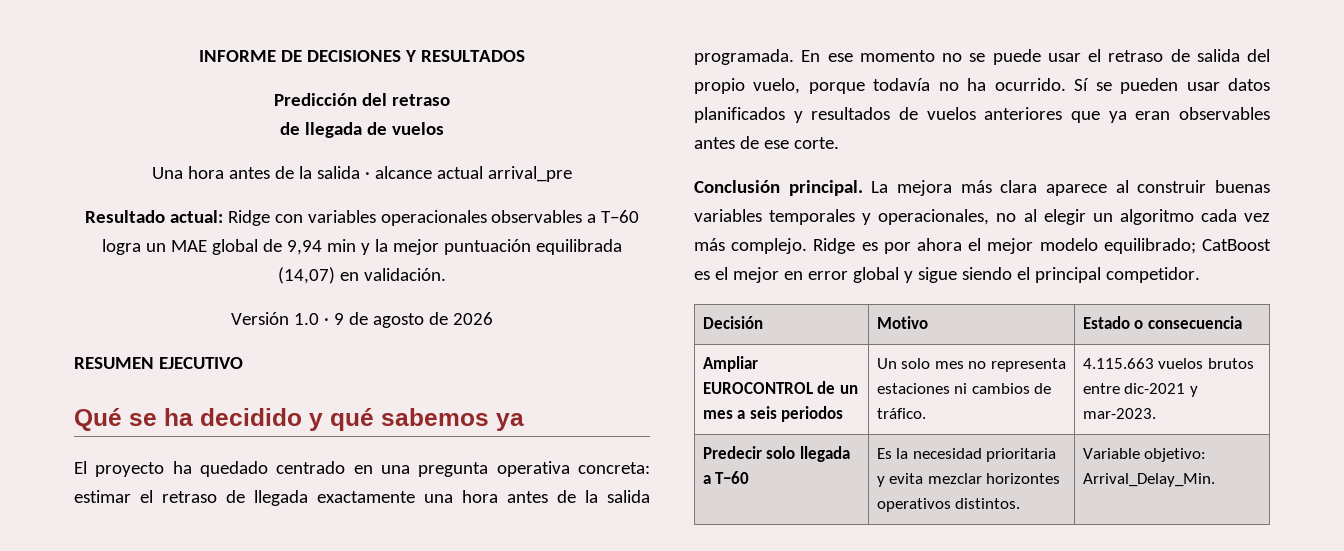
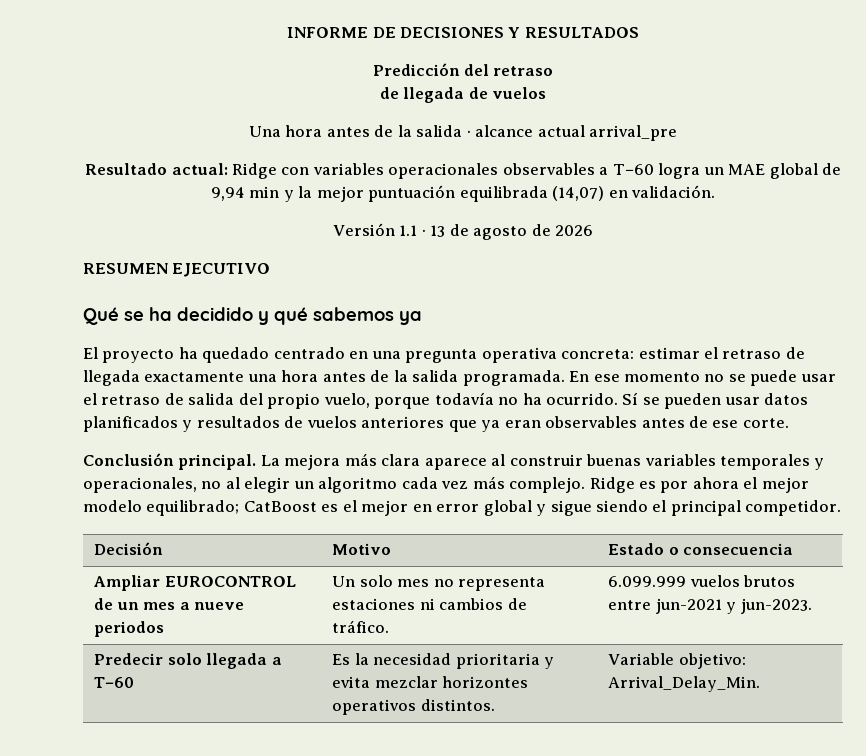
[294,313,345,325] 1.0 · 9 -> [399,225,446,237] 1.1 · 13
[749,406,777,419] seis -> [194,602,245,610] nueve
[1082,358,1154,369] 4.115.663 -> [608,576,687,587] 6.099.999
[1124,383,1198,397] [1082,408,1156,419] dic-2021 y mar-2023. -> [655,598,812,614] jun-2021 y jun-2023.

